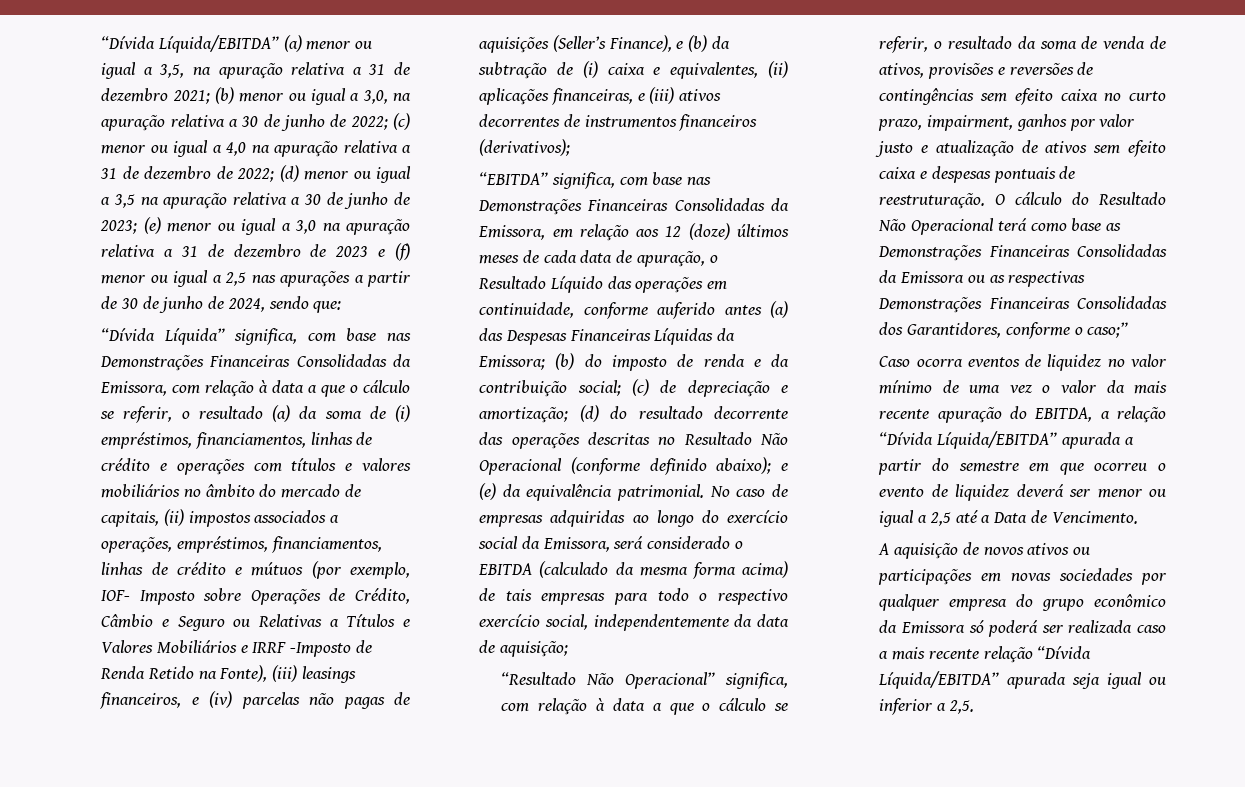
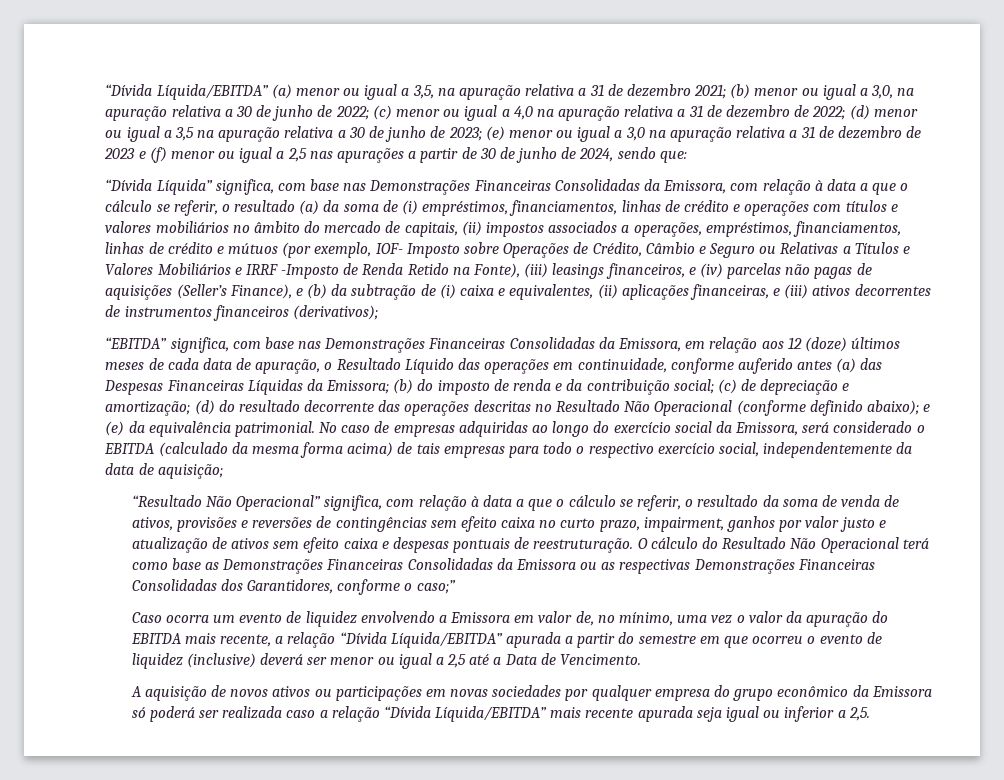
[967,354,1167,371] [879,380,959,394] eventos de liquidez no valor mínimo de -> [212,611,674,627] um evento de liquidez envolvendo a Emissora em valor de, no mínimo,
[1134,381,1167,394] [879,406,1093,423] mais recente apuração do EBITDA, -> [806,611,889,627] [130,633,271,647] apuração do EBITDA mais recente,
(1010, 492) none -> [186,653,256,668] (inclusive)
[892,646,1092,663] [878,671,1000,689] mais recente relação “Dívida Líquida/EBITDA” -> [331,706,634,722] relação “Dívida Líquida/EBITDA” mais recente

